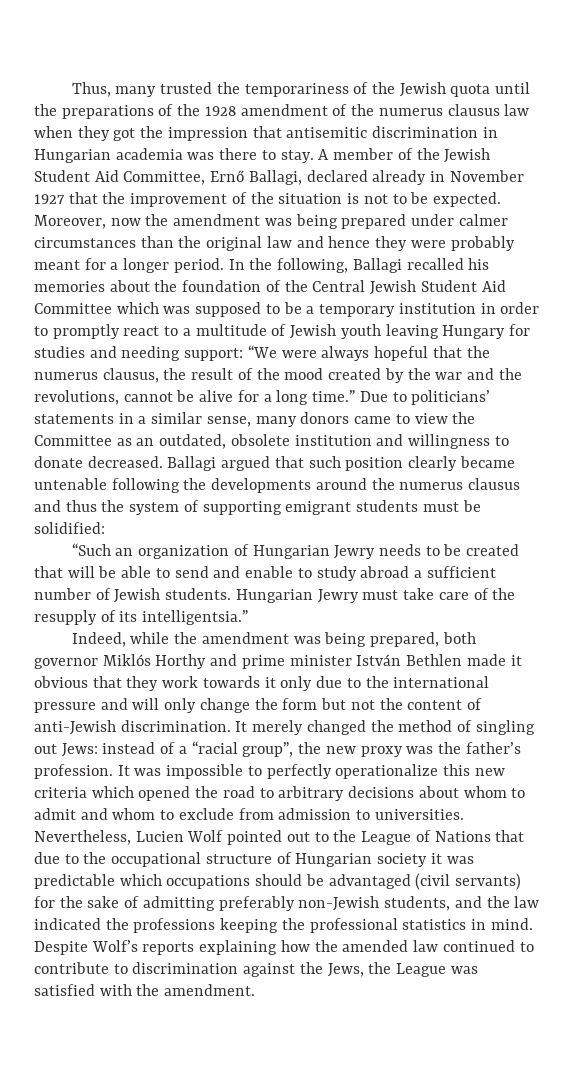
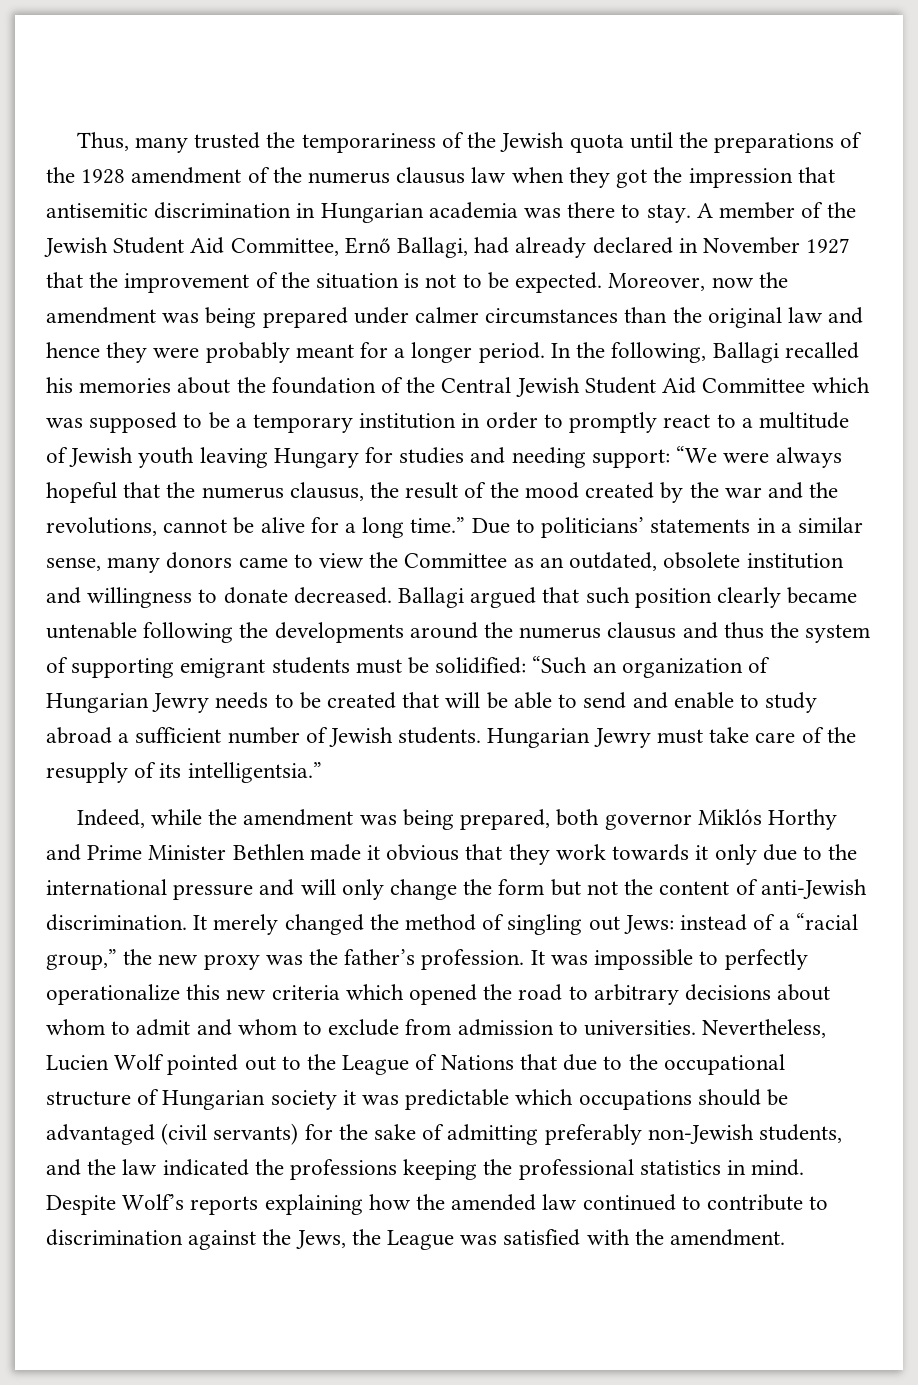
[306,170,427,185] declared already -> [474,237,673,258] had already declared
(105, 528) // -> (527, 665) none
[241,654,402,669] prime minister István -> [87,845,227,860] Prime Minister
[242,742,294,757] group”, -> [46,949,117,970] group,”

